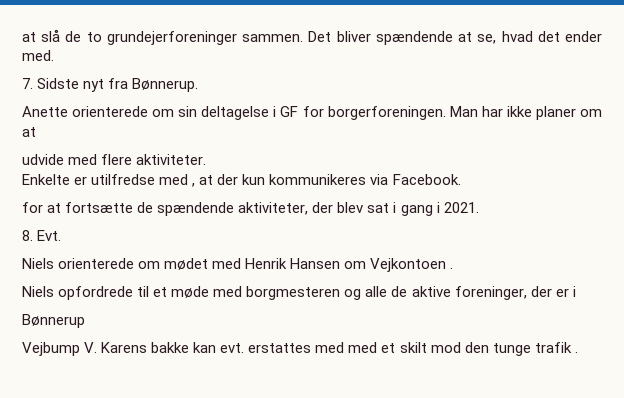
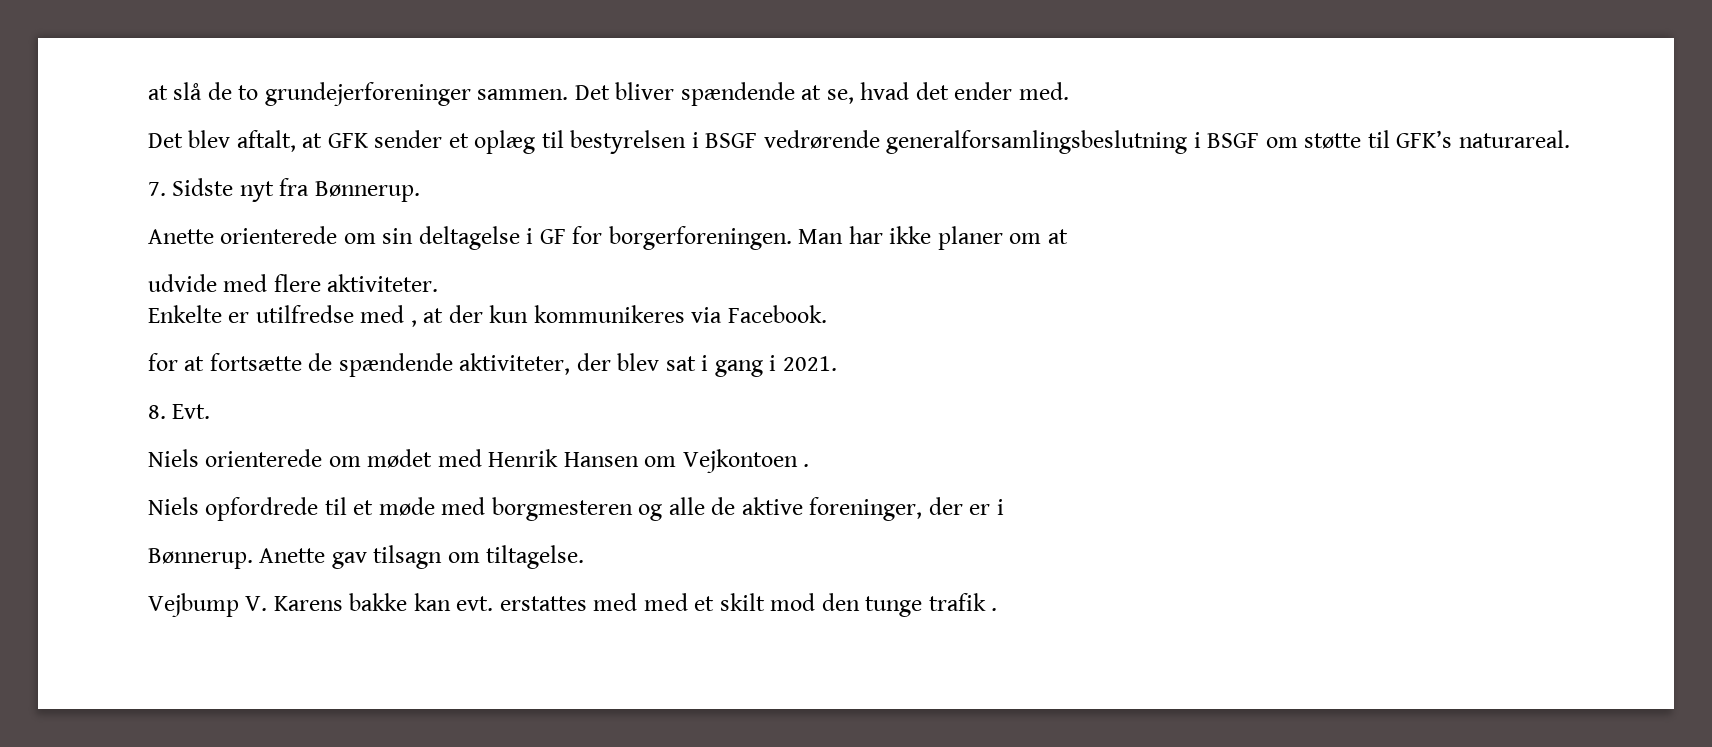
(54, 55) none -> [148,130,1570,154] // Det blev aftalt, at GFK sender et oplæg til bestyrelsen i BSGF vedrørende generalforsamlingsbeslutning i BSGF om støtte til GFK’s naturareal.
[22,314,85,328] Bønnerup -> [148,545,585,569] Bønnerup. Anette gav tilsagn om tiltagelse.

